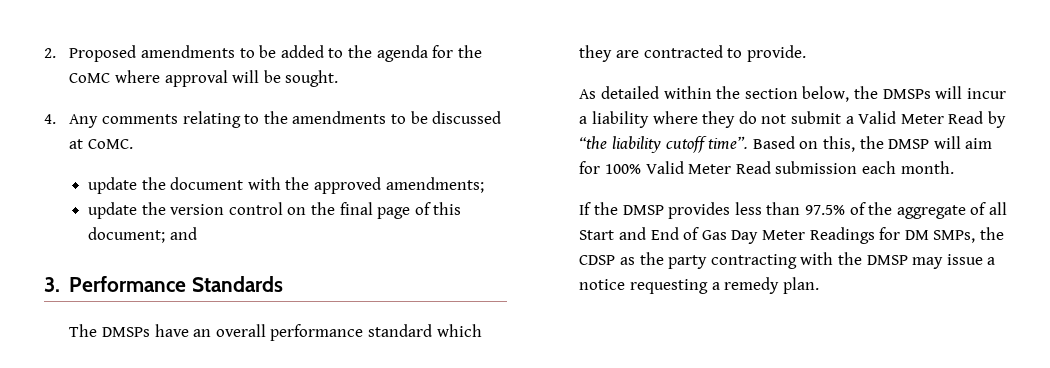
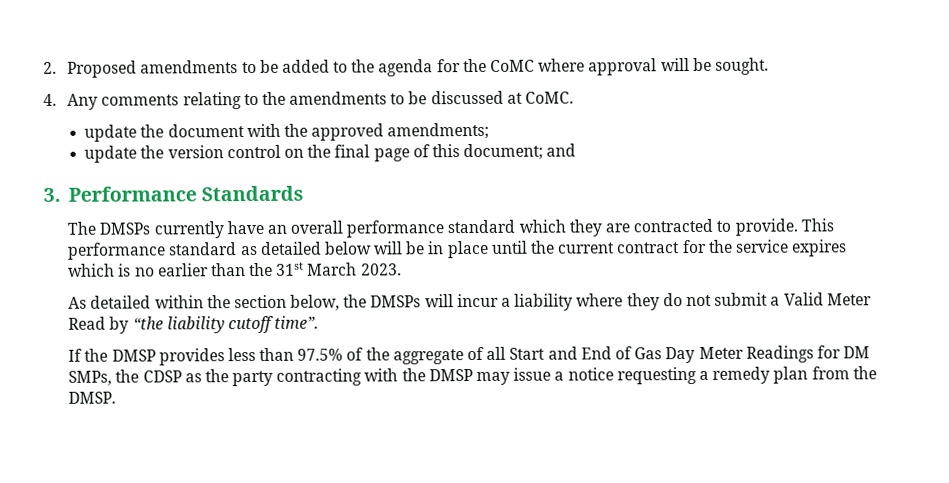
(151, 332) none -> [153,221,224,239] currently
(806, 53) none -> [800,218,834,232] [68,239,848,260] [68,261,402,277] This performance standard as detailed below will be in place until the current contract for the service expires which is no earlier than the 31st March 2023.
[752,136,993,152] [579,161,954,174] Based on this, the DMSP will aim for 100% Valid Meter Read submission each month. -> (320, 322) none
[782,277,819,294] plan. -> [773,366,877,384] [68,391,117,404] plan from the DMSP.

